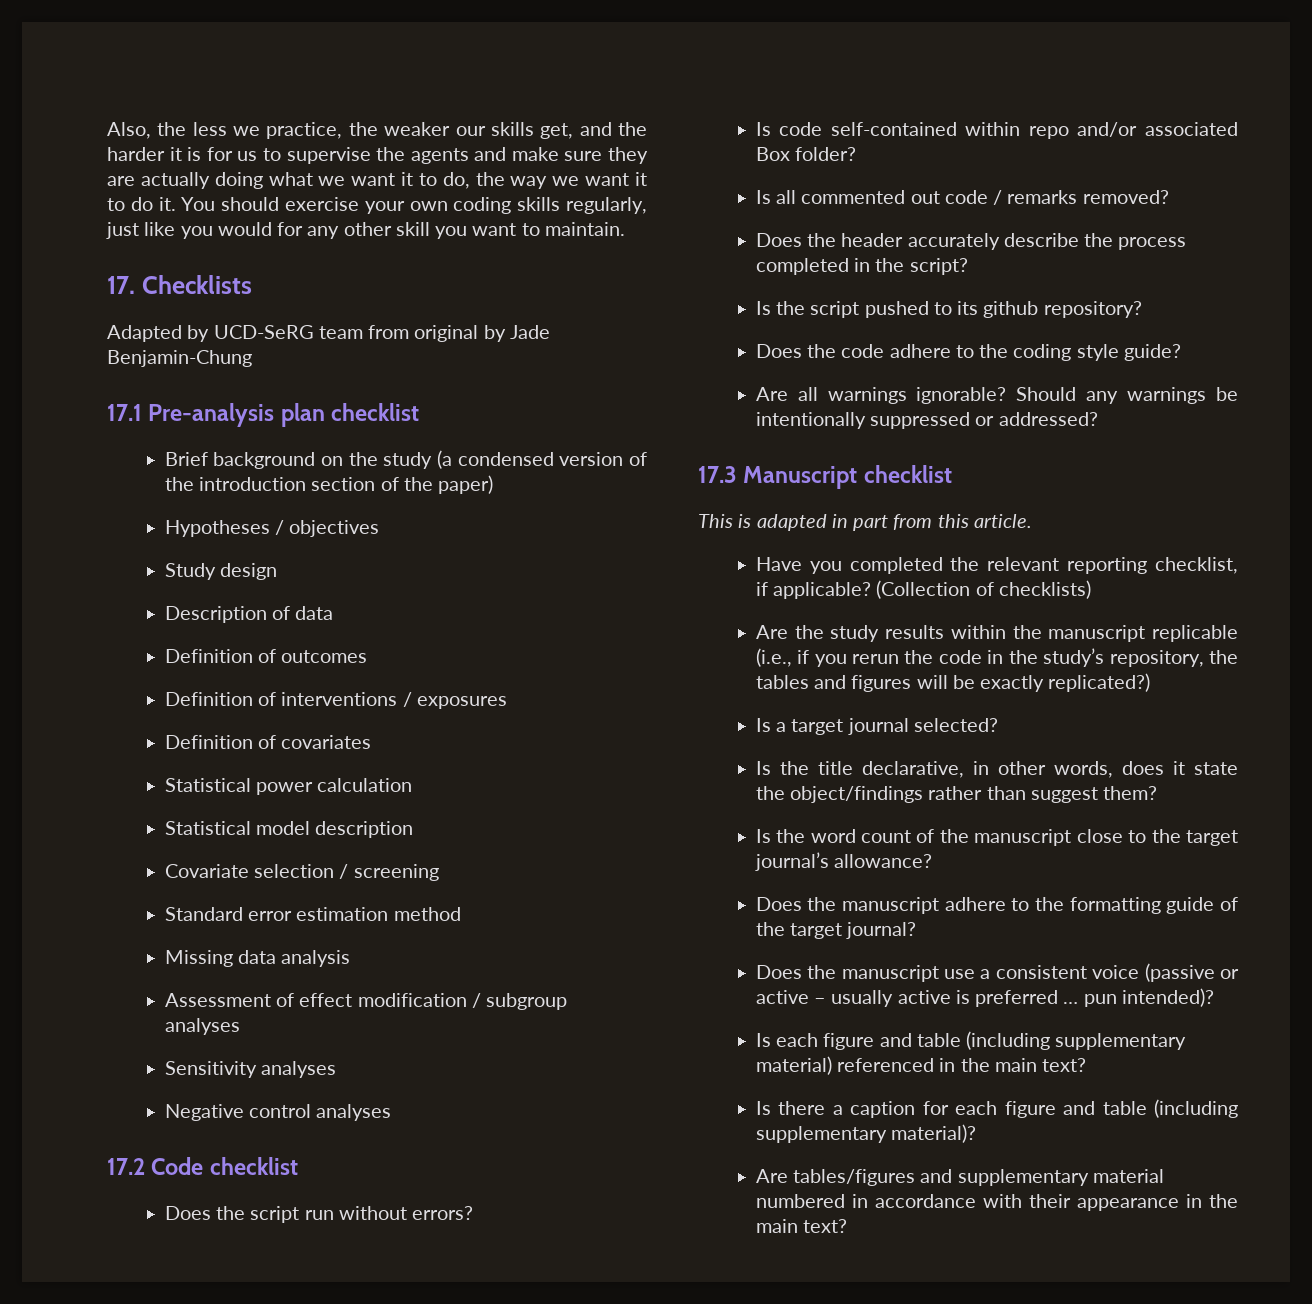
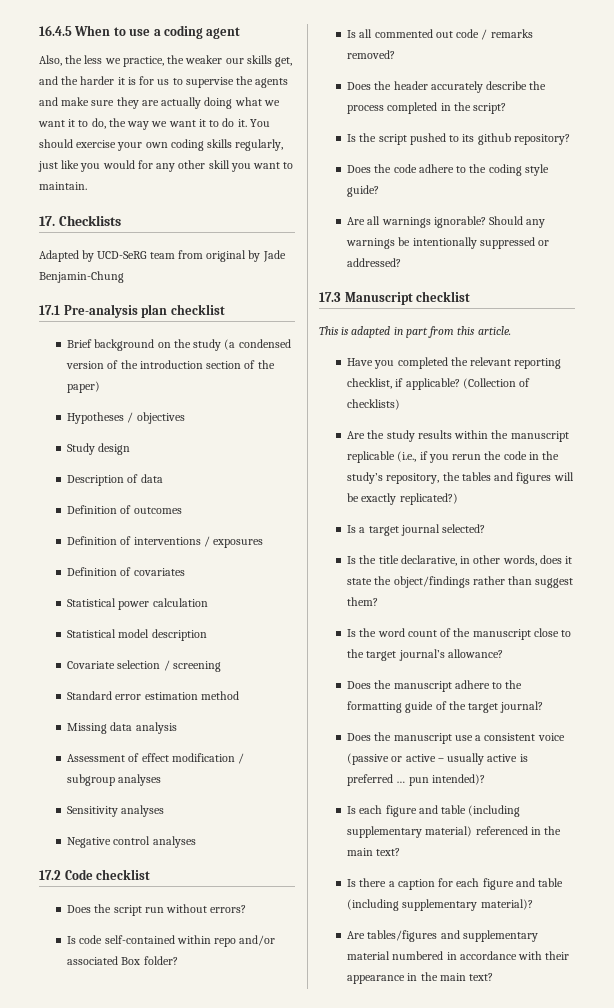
(107, 130) none -> [39,25,241,39] 16.4.5 When to use a coding agent //

